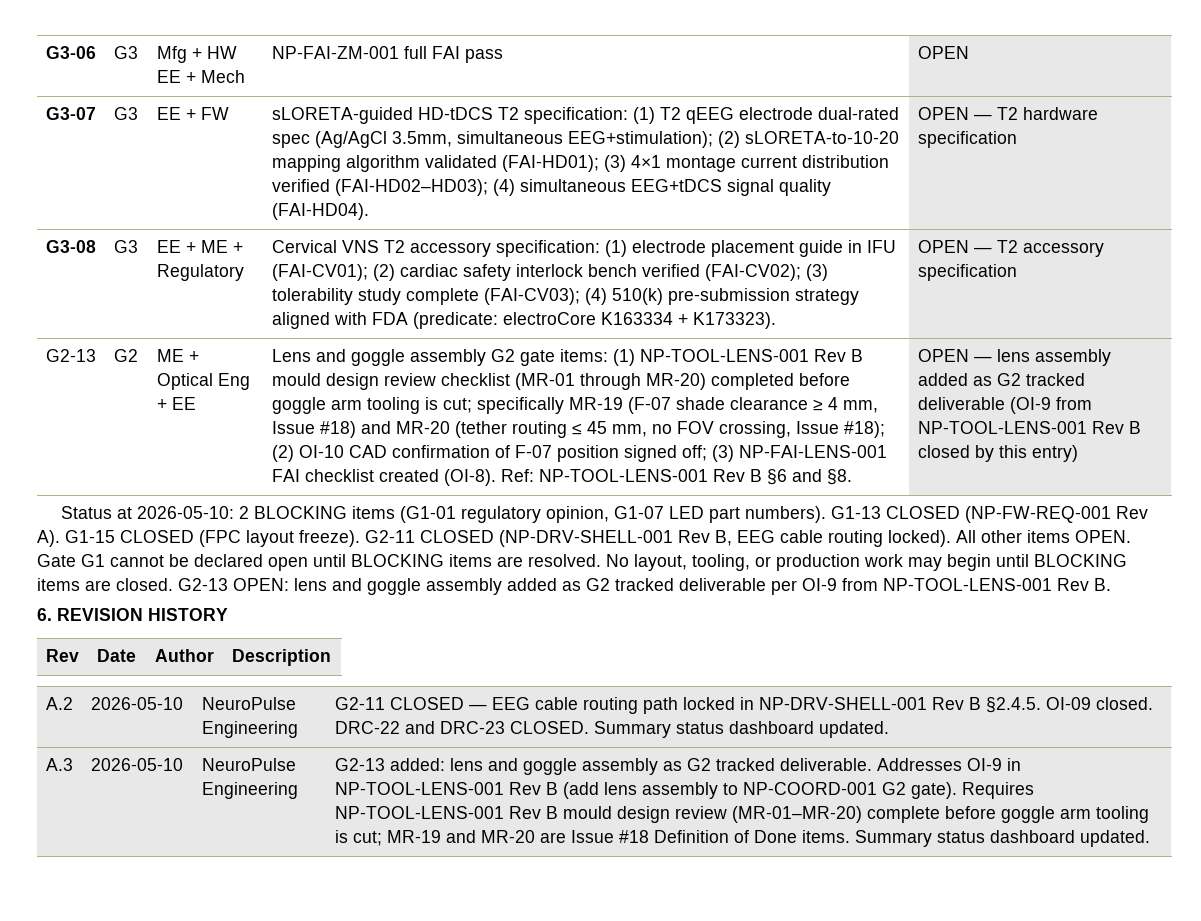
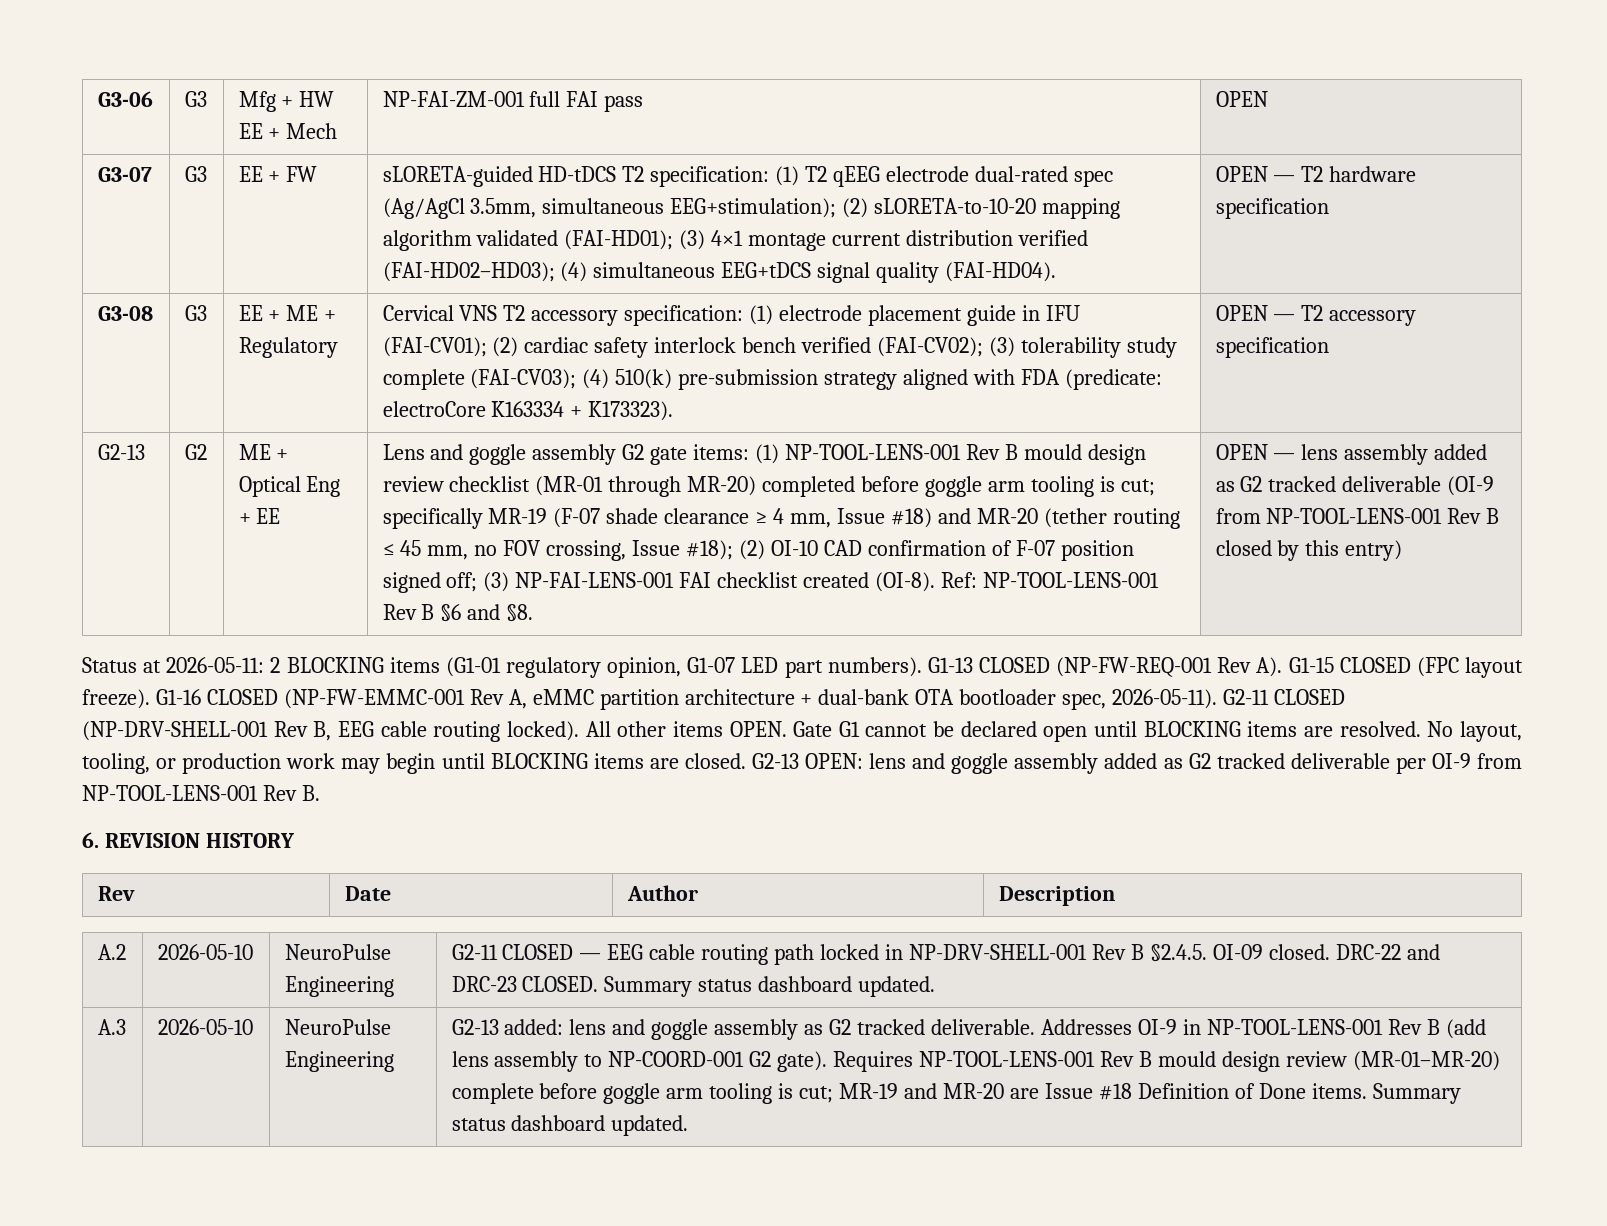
[137,506,235,519] 2026-05-10: -> [166,657,265,673] 2026-05-11:
(360, 538) none -> [155,689,1218,710] G1-16 CLOSED (NP-FW-EMMC-001 Rev A, eMMC partition architecture + dual-bank OTA bootloader spec, 2026-05-11).

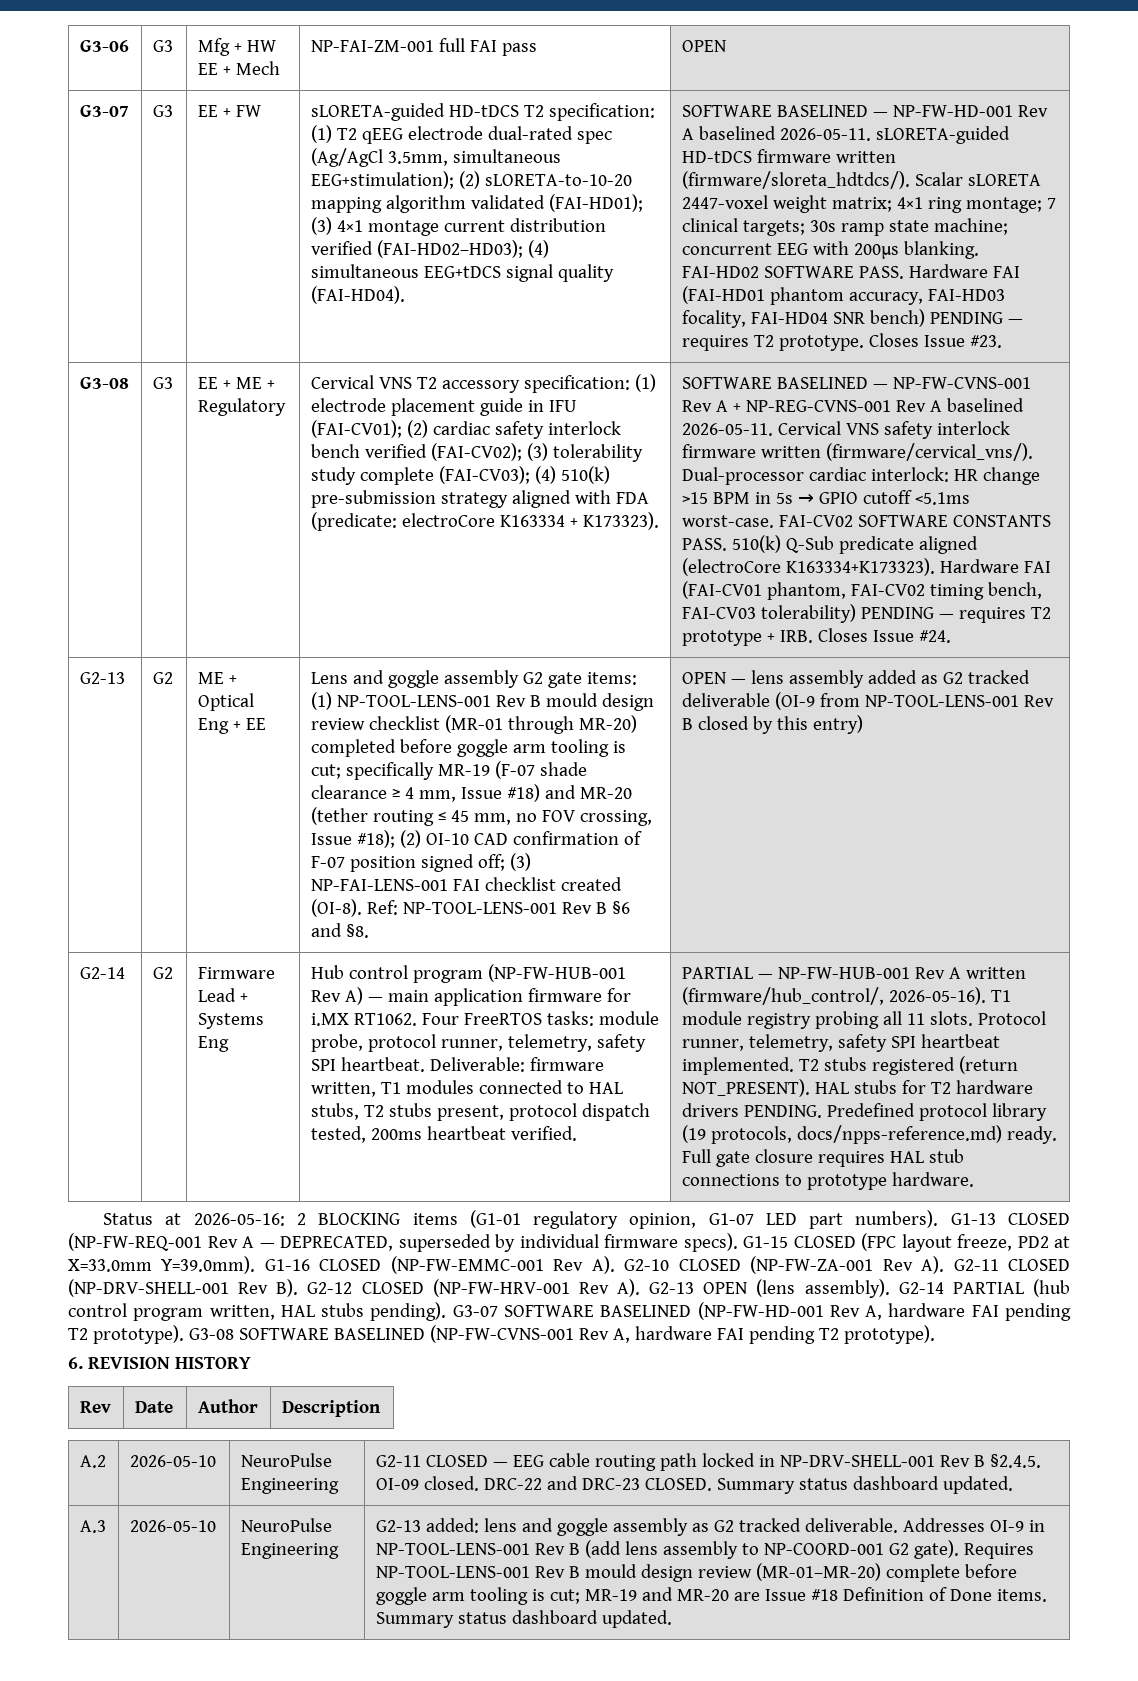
[1215,166,1417,182] [1215,198,1329,219] OPEN — T2 hardware specification -> [681,105,1048,117] [681,126,1010,144] [681,149,896,163] [681,171,1041,189] [681,195,1056,213] [681,218,1008,236] [681,241,979,259] [681,264,1020,279] [681,286,1005,305] [681,309,1023,328] [681,333,1002,351] SOFTWARE BASELINED — NP-FW-HD-001 Rev A baselined 2026-05-11. sLORETA-guided HD-tDCS firmware written (firmware/sloreta_hdtdcs/). Scalar sLORETA 2447-voxel weight matrix; 4×1 ring montage; 7 clinical targets; 30s ramp state machine; concurrent EEG with 200µs blanking. FAI-HD02 SOFTWARE PASS. Hardware FAI (FAI-HD01 phantom accuracy, FAI-HD03 focality, FAI-HD04 SNR bench) PENDING — requires T2 prototype. Closes Issue #23.
[1215,305,1417,326] [1215,337,1329,358] OPEN — T2 accessory specification -> [681,377,1031,389] [681,398,1024,412] [681,421,1010,439] [681,443,1033,461] [681,467,1040,485] [681,490,970,505] [681,515,1051,528] [681,535,978,554] [681,558,1051,576] [681,581,1042,600] [681,604,1051,623] [681,628,951,646] SOFTWARE BASELINED — NP-FW-CVNS-001 Rev A + NP-REG-CVNS-001 Rev A baselined 2026-05-11. Cervical VNS safety interlock firmware written (firmware/cervical_vns/). Dual-processor cardiac interlock: HR change >15 BPM in 5s → GPIO cutoff <5.1ms worst-case. FAI-CV02 SOFTWARE CONSTANTS PASS. 510(k) Q-Sub predicate aligned (electroCore K163334+K173323). Hardware FAI (FAI-CV01 phantom, FAI-CV02 timing bench, FAI-CV03 tolerability) PENDING — requires T2 prototype + IRB. Closes Issue #24.
(1403, 550) none -> [79,967,125,979] [152,967,173,979] [197,967,275,979] [197,988,248,1002] [197,1013,264,1029] [197,1036,229,1052] [310,964,626,983] [310,987,631,1006] [310,1011,659,1026] [310,1034,646,1052] [310,1057,604,1072] [310,1080,623,1097] [310,1103,650,1121] [310,1126,577,1143] [681,967,1026,979] [681,987,1011,1005] [681,1011,1046,1029] [681,1034,1000,1052] [681,1056,1018,1075] [681,1079,1033,1097] [681,1103,1047,1121] [681,1125,1057,1144] [681,1149,964,1167] [681,1172,974,1190] // G2-14 | G2 | Firmware Lead + Systems Eng | Hub control program (NP-FW-HUB-001 Rev A) — main application firmware for i.MX RT1062. Four FreeRTOS tasks: module probe, protocol runner, telemetry, safety SPI heartbeat. Deliverable: firmware written, T1 modules connected to HAL stubs, T2 stubs present, protocol dispatch tested, 200ms heartbeat verified. | PARTIAL — NP-FW-HUB-001 Rev A written (firmware/hub_control/, 2026-05-16). T1 module registry probing all 11 slots. Protocol runner, telemetry, safety SPI heartbeat implemented. T2 stubs registered (return NOT_PRESENT). HAL stubs for T2 hardware drivers PENDING. Predefined protocol library (19 protocols, docs/npps-reference.md) ready. Full gate closure requires HAL stub connections to prototype hardware.
[166,657,265,673] 2026-05-11: -> [193,1213,285,1226] 2026-05-16:
[1256,657,1523,678] [82,689,1346,710] [82,721,1523,742] [82,753,1522,774] [82,785,320,801] A). G1-15 CLOSED (FPC layout freeze). G1-16 CLOSED (NP-FW-EMMC-001 Rev A, eMMC partition architecture + dual-bank OTA bootloader spec, 2026-05-11). G2-11 CLOSED (NP-DRV-SHELL-001 Rev B, EEG cable routing locked). All other items OPEN. Gate G1 cannot be declared open until BLOCKING items are resolved. No layout, tooling, or production work may begin until BLOCKING items are closed. G2-13 OPEN: lens and goggle assembly added as G2 tracked deliverable per OI-9 from NP-TOOL-LENS-001 Rev B. -> [242,1233,1070,1252] [68,1256,1070,1274] [68,1279,1070,1298] [68,1302,1072,1321] [68,1325,935,1344] A — DEPRECATED, superseded by individual firmware specs). G1-15 CLOSED (FPC layout freeze, PD2 at X=33.0mm Y=39.0mm). G1-16 CLOSED (NP-FW-EMMC-001 Rev A). G2-10 CLOSED (NP-FW-ZA-001 Rev A). G2-11 CLOSED (NP-DRV-SHELL-001 Rev B). G2-12 CLOSED (NP-FW-HRV-001 Rev A). G2-13 OPEN (lens assembly). G2-14 PARTIAL (hub control program written, HAL stubs pending). G3-07 SOFTWARE BASELINED (NP-FW-HD-001 Rev A, hardware FAI pending T2 prototype). G3-08 SOFTWARE BASELINED (NP-FW-CVNS-001 Rev A, hardware FAI pending T2 prototype).

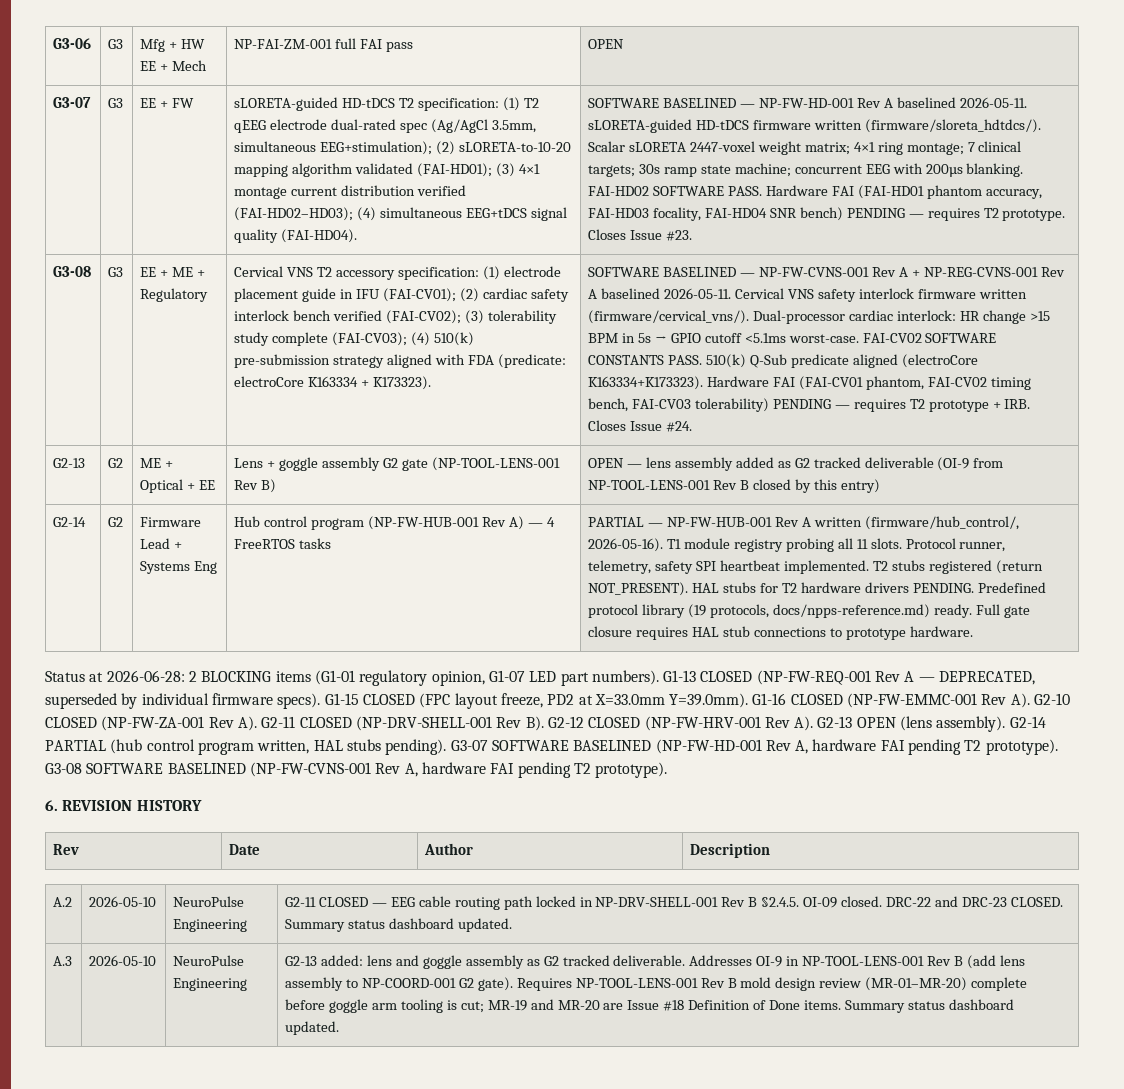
[197,718,229,734] Eng -> (184, 486) none
[352,670,384,684] and -> [267,461,276,468] +
[586,672,637,685] [310,692,654,711] [310,715,637,734] [310,739,626,757] [310,761,587,780] [310,784,632,802] [310,807,652,826] [310,830,642,848] [310,853,531,872] [310,877,622,891] [310,899,630,917] [310,923,369,938] items: (1) NP-TOOL-LENS-001 Rev B mould design review checklist (MR-01 through MR-20) completed before goggle arm tooling is cut; specifically MR-19 (F-07 shade clearance ≥ 4 mm, Issue #18) and MR-20 (tether routing ≤ 45 mm, no FOV crossing, Issue #18); (2) OI-10 CAD confirmation of F-07 position signed off; (3) NP-FAI-LENS-001 FAI checklist created (OI-8). Ref: NP-TOOL-LENS-001 Rev B §6 and §8. -> [431,457,560,471] [234,479,277,493] (NP-TOOL-LENS-001 Rev B)
[387,988,631,1006] [310,1011,659,1026] [310,1034,646,1052] [310,1057,604,1072] [310,1080,623,1097] [310,1103,650,1121] [310,1126,577,1143] main application firmware for i.MX RT1062. Four FreeRTOS tasks: module probe, protocol runner, telemetry, safety SPI heartbeat. Deliverable: firmware written, T1 modules connected to HAL stubs, T2 stubs present, protocol dispatch tested, 200ms heartbeat verified. -> [546,517,555,527] [234,538,332,549] 4 FreeRTOS tasks
[193,1213,285,1226] 2026-05-16: -> [106,670,185,682] 2026-06-28:
[584,1564,637,1578] mould -> [740,977,772,988] mold

